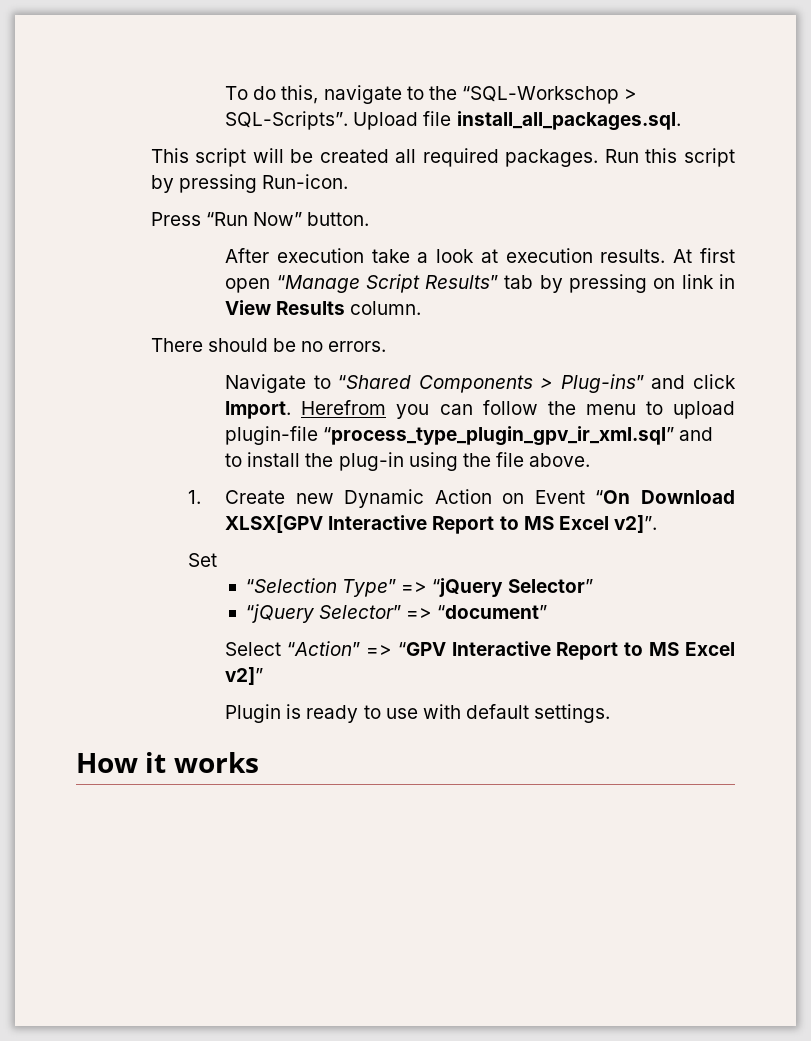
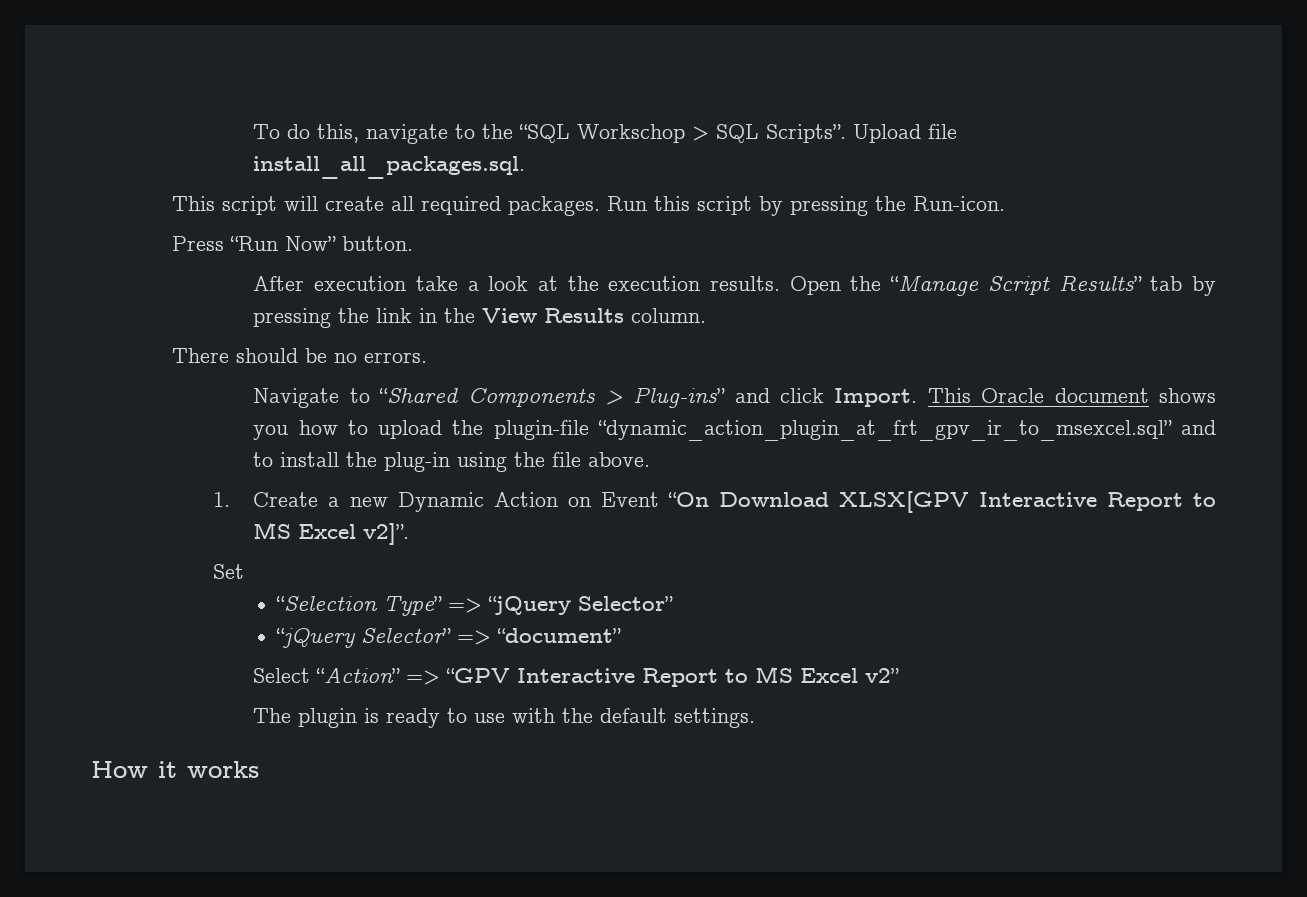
[461,86,638,104] [225,111,349,130] “SQL-Workschop > SQL-Scripts”. -> [519,124,847,143] “SQL Workschop > SQL Scripts”.
[290,149,389,163] be created -> [325,196,385,211] create
(257, 183) none -> [875,196,907,211] the
(498, 256) none -> [567,276,599,291] the
[673,248,735,263] [225,278,271,293] At first open -> [789,276,882,295] Open the
[653,278,676,289] on -> [338,308,370,323] the
(735, 281) none -> [444,308,476,323] the
[301,400,735,419] [225,426,675,446] Herefrom you can follow the menu to upload plugin-file “process_type_plugin_gpv_ir_xml.sql” -> [927,388,1216,403] [253,420,1172,441] This Oracle document shows you how to upload the plugin-file “dynamic_action_plugin_at_frt_gpv_ir_to_msexcel.sql”
(286, 497) none -> [328,497,340,507] a
[225,667,264,685] [225,704,282,723] v2]” // Plugin -> [865,668,900,683] [253,708,358,728] v2” // The plugin
(461, 711) none -> [562,708,594,723] the

